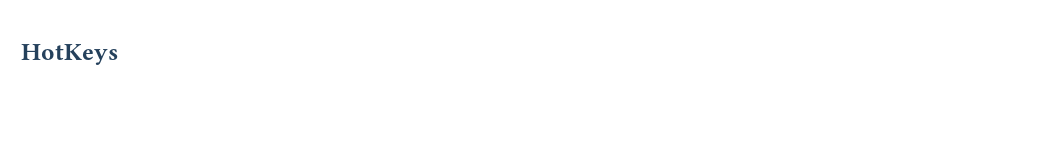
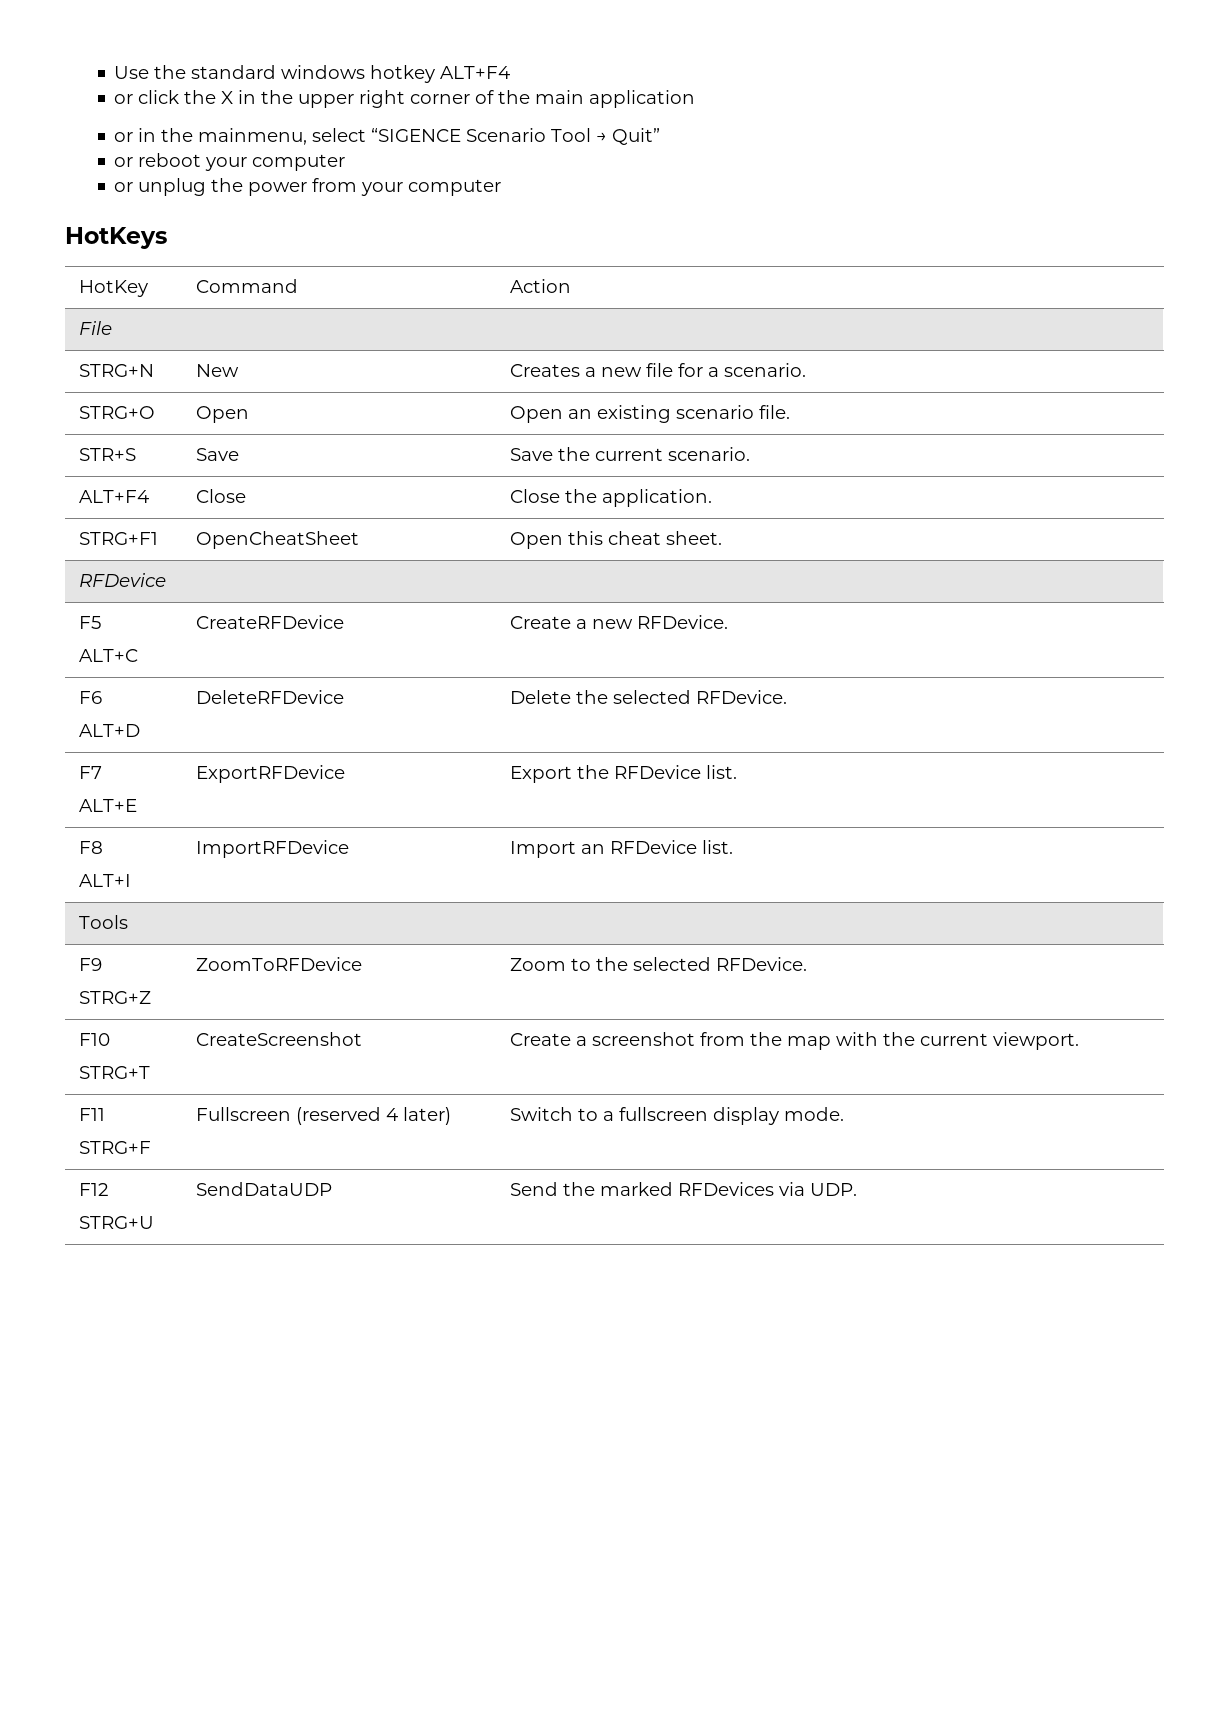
[21,44,118,65] HotKeys -> [114,65,511,83] [114,90,696,108] [114,128,661,145] [114,153,346,171] [114,178,502,196] [65,227,167,249] [78,280,148,297] [195,279,298,293] [509,279,571,293] [78,321,112,335] [78,364,154,377] [195,364,239,377] [509,363,806,377] [78,406,155,419] [195,406,249,423] [509,405,790,423] [78,448,136,461] [195,448,239,461] [509,447,750,461] [78,490,149,503] [195,489,246,503] [509,489,712,507] [78,532,158,545] [195,531,359,549] [509,531,722,549] [78,573,166,587] [78,616,101,629] [78,649,138,662] [195,615,344,629] [509,615,728,629] [78,691,102,704] [78,724,140,737] [195,690,344,704] [509,690,787,704] [78,766,102,779] [78,799,137,812] [195,765,345,783] [509,765,737,783] [78,841,103,854] [78,874,131,887] [195,840,349,858] [509,840,733,858] [78,915,128,929] [78,958,102,971] [78,991,151,1004] [195,957,362,971] [509,957,807,971] [78,1033,110,1046] [78,1066,150,1079] [195,1032,362,1046] [509,1032,1079,1050] [78,1108,105,1121] [78,1141,151,1154] [195,1107,451,1125] [509,1107,844,1125] [78,1183,109,1196] [78,1216,154,1229] [195,1182,332,1196] [509,1182,857,1196] Use the standard windows hotkey ALT+F4 // or click the X in the upper right corner of the main application // or in the mainmenu, select “SIGENCE Scenario Tool → Quit” // or reboot your computer // or unplug the power from your computer // HotKeys // HotKey | Command | Action // File // STRG+N | New | Creates a new file for a scenario. // STRG+O | Open | Open an existing scenario file. // STR+S | Save | Save the current scenario. // ALT+F4 | Close | Close the application. // STRG+F1 | OpenCheatSheet | Open this cheat sheet. // RFDevice // F5 // ALT+C | CreateRFDevice | Create a new RFDevice. // F6 // ALT+D | DeleteRFDevice | Delete the selected RFDevice. // F7 // ALT+E | ExportRFDevice | Export the RFDevice list. // F8 // ALT+I | ImportRFDevice | Import an RFDevice list. // Tools // F9 // STRG+Z | ZoomToRFDevice | Zoom to the selected RFDevice. // F10 // STRG+T | CreateScreenshot | Create a screenshot from the map with the current viewport. // F11 // STRG+F | Fullscreen (reserved 4 later) | Switch to a fullscreen display mode. // F12 // STRG+U | SendDataUDP | Send the marked RFDevices via UDP.

